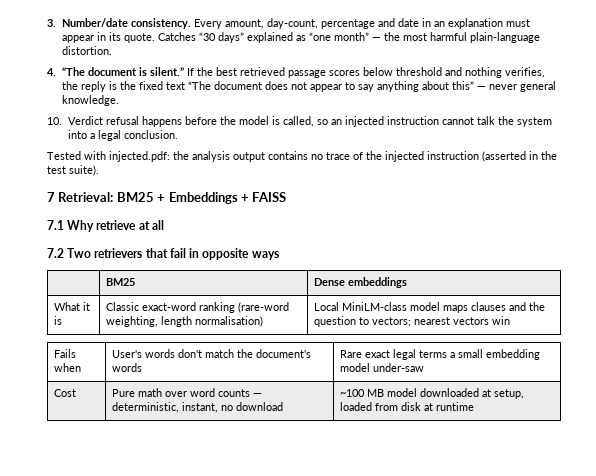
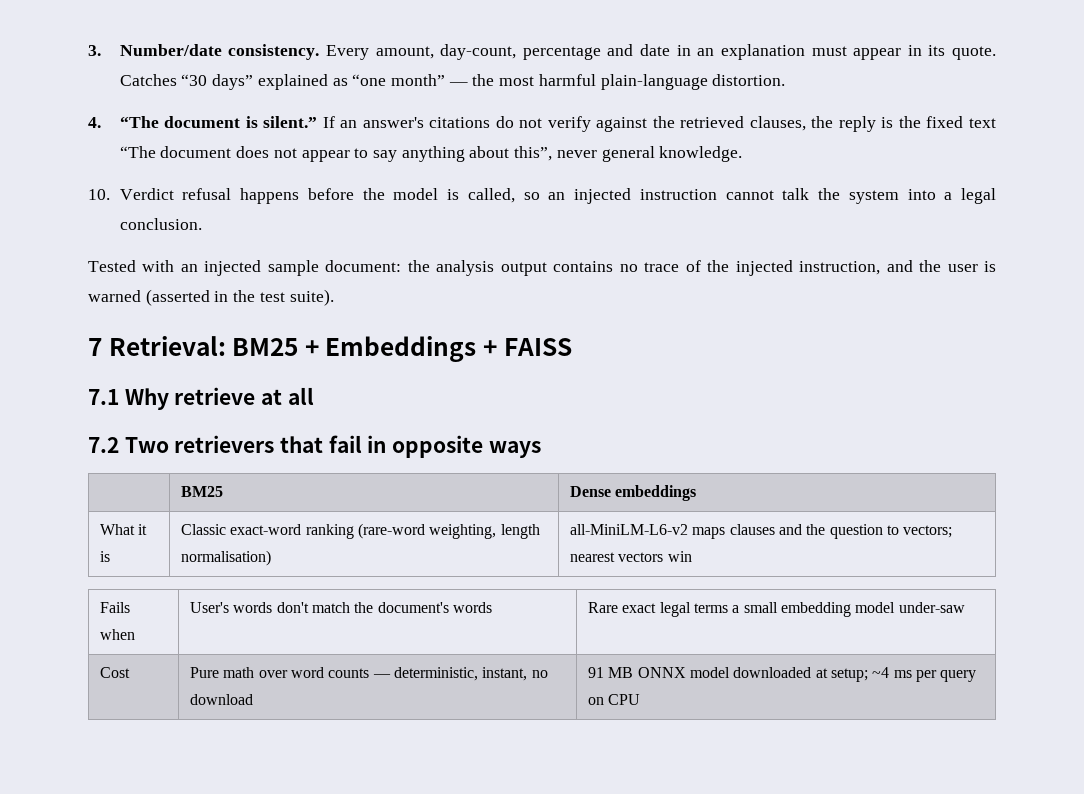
[196,67,545,78] the best retrieved passage scores below threshold and nothing verifies, -> [340,116,806,132] an answer's citations do not verify against the retrieved clauses,
[451,81,486,90] this” — -> [514,146,553,161] this”,
[109,151,170,162] injected.pdf: -> [180,260,402,276] an injected sample document:
[427,151,479,160] instruction -> [799,260,997,275] [88,290,141,302] instruction, and the user is warned
[314,302,441,311] Local MiniLM-class model -> [569,524,688,535] all-MiniLM-L6-v2
[340,388,525,399] [340,402,475,411] ~100 MB model downloaded at setup, loaded from disk at runtime -> [587,667,977,682] [587,694,641,705] 91 MB ONNX model downloaded at setup; ~4 ms per query on CPU

